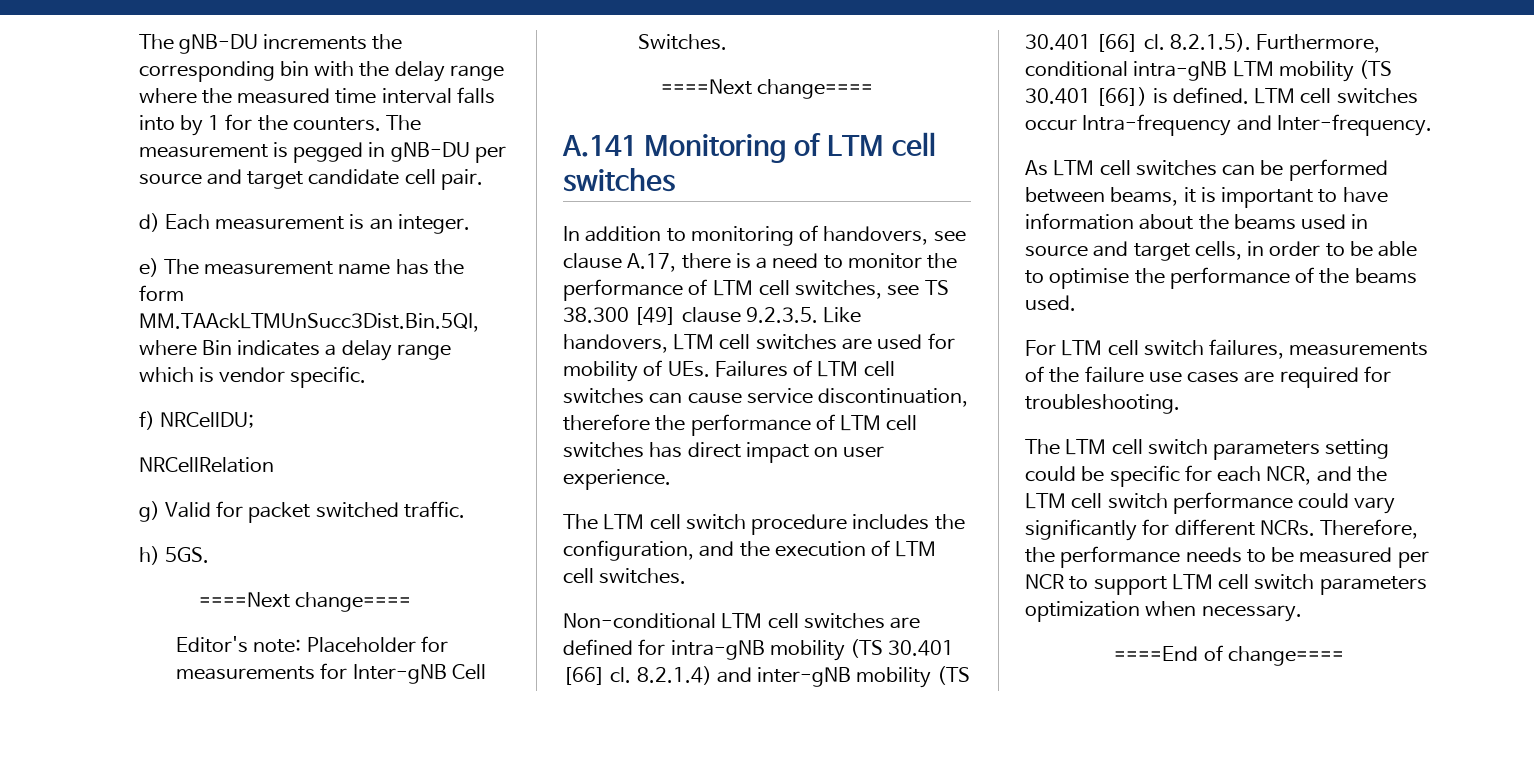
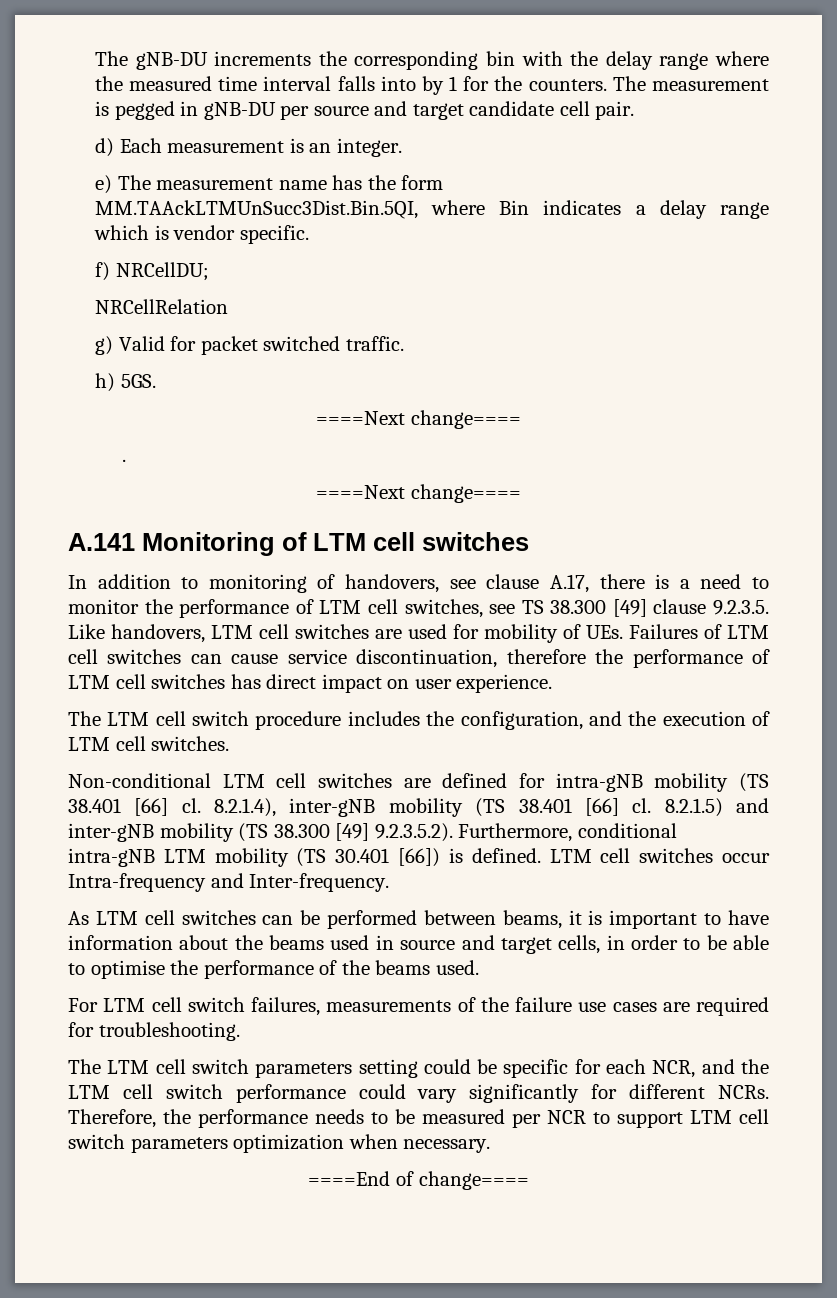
[176,636,448,653] [176,663,486,684] [638,34,728,50] Editor's note: Placeholder for measurements for Inter-gNB Cell Switches. -> [121,459,126,462] .
[888,640,955,656] [563,666,970,688] [1025,33,1251,52] 30.401 [66] cl. 8.2.1.4) and inter-gNB mobility (TS 30.401 [66] cl. 8.2.1.5). -> [68,798,770,817] [68,823,453,842] 38.401 [66] cl. 8.2.1.4), inter-gNB mobility (TS 38.401 [66] cl. 8.2.1.5) and inter-gNB mobility (TS 38.300 [49] 9.2.3.5.2).

